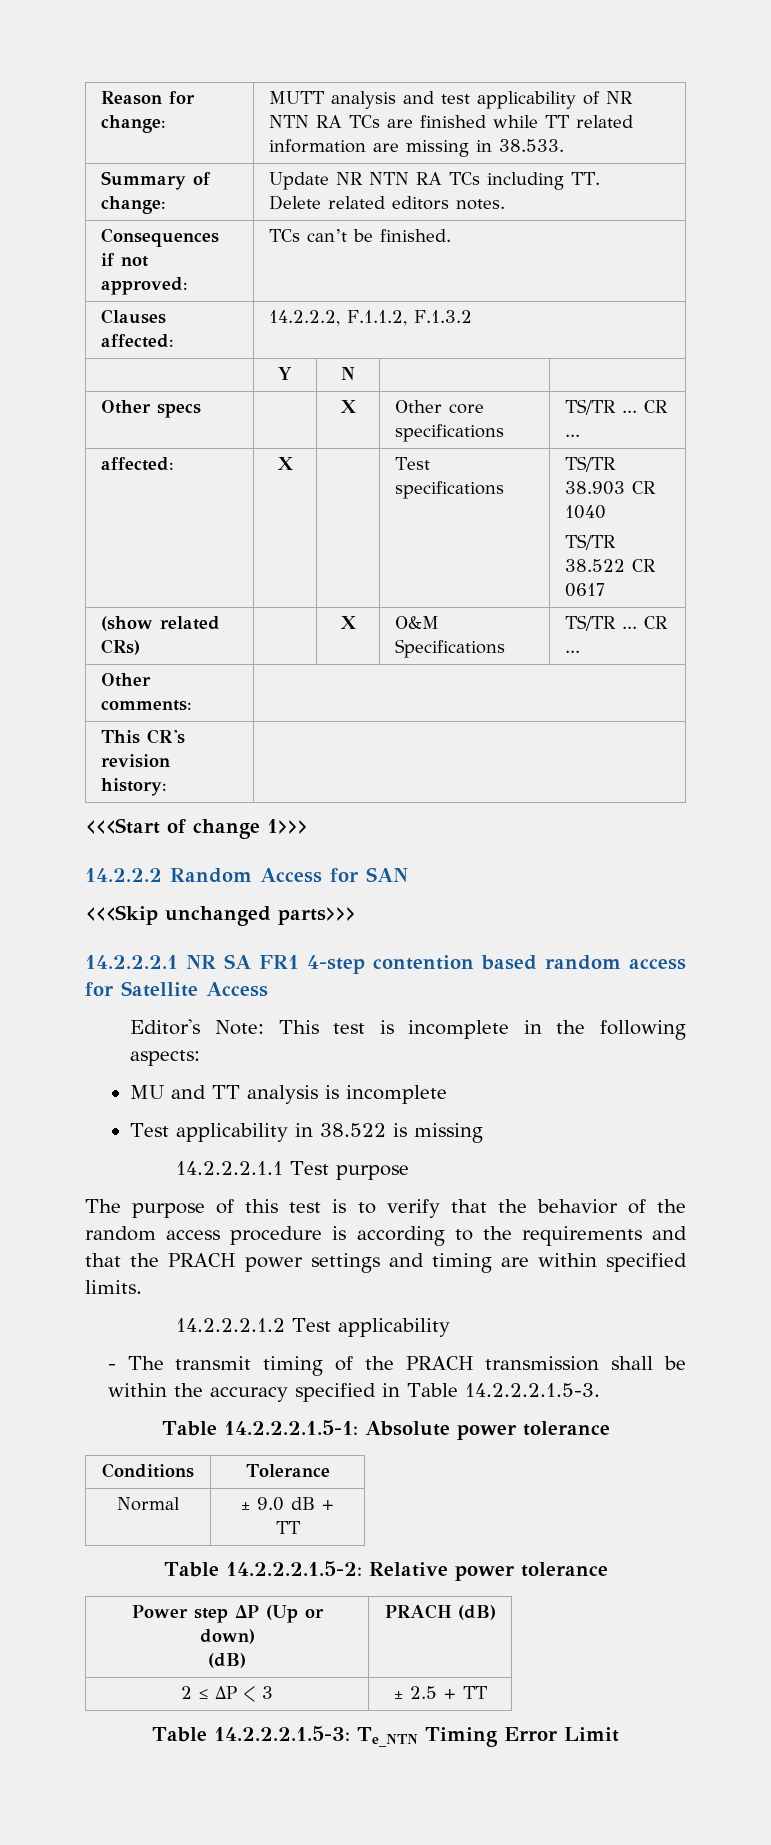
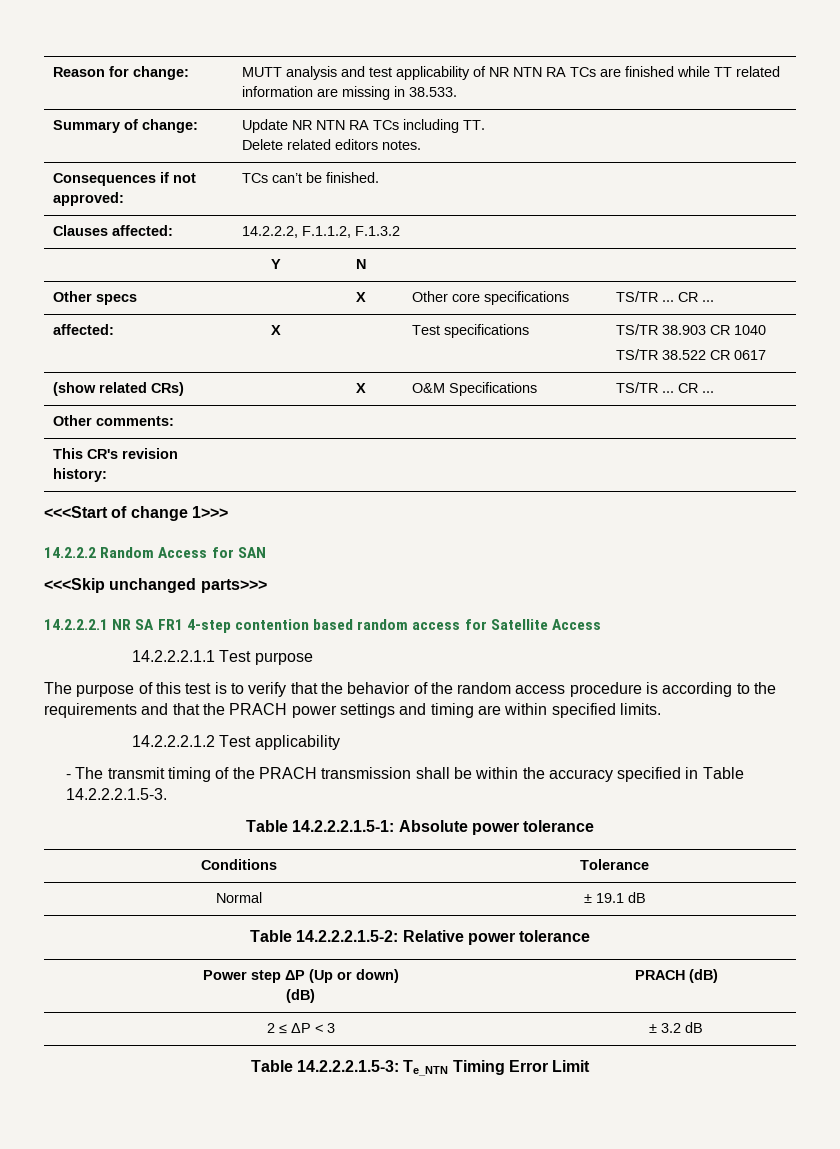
[130,1019,686,1040] [130,1050,201,1066] [130,1085,448,1104] [130,1123,484,1143] // Editor's Note: This test is incomplete in the following aspects: // MU and TT analysis is incomplete // Test applicability in 38.522 is missing -> (602, 624) none
[257,1497,334,1511] [275,1521,300,1534] 9.0 dB + TT -> [595,892,646,903] 19.1 dB
[409,1686,487,1699] 2.5 + TT -> [661,1022,703,1033] 3.2 dB

